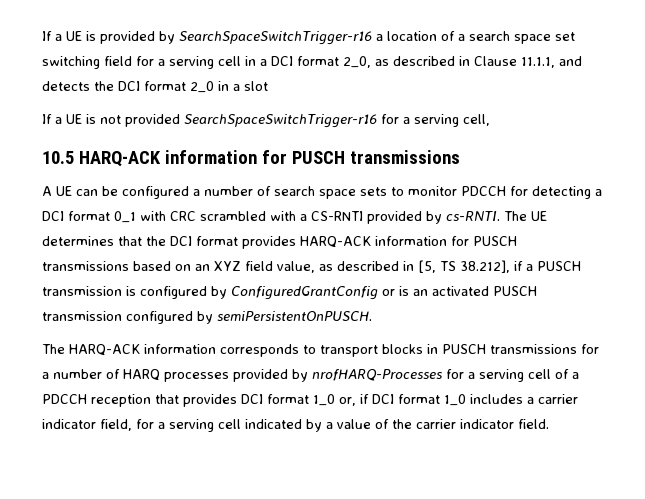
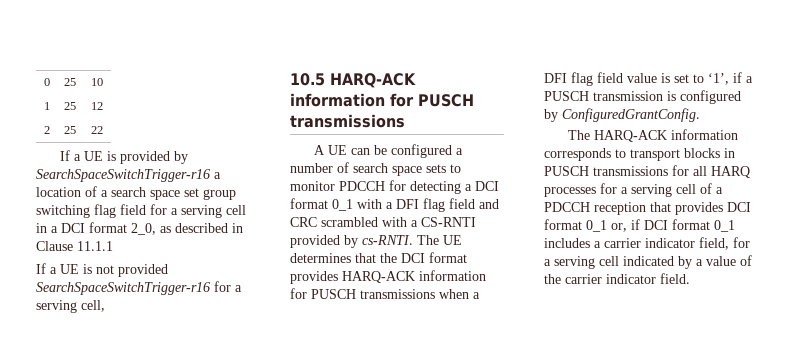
(42, 36) none -> [43,78,50,86] [64,78,76,86] [91,78,103,86] [43,102,50,110] [64,102,76,110] [91,102,103,110] [43,126,50,134] [64,126,76,134] [91,126,103,134] 0 | 25 | 10 // 1 | 25 | 12 // 2 | 25 | 22 //
[42,56,100,69] switching -> [203,189,236,200] [36,204,116,218] group switching flag
[521,56,582,68] [42,81,268,93] 11.1.1, and detects the DCI format 2_0 in a slot -> [77,241,113,251] 11.1.1
(166, 216) none -> [386,198,499,212] a DFI flag field and
[133,260,510,273] based on an XYZ field value, as described in [5, TS 38.212], -> [439,289,480,299] [544,72,729,86] when a DFI flag field value is set to ‘1’,
[231,286,537,300] [42,311,372,324] ConfiguredGrantConfig or is an activated PUSCH transmission configured by semiPersistentOnPUSCH. -> [562,108,700,122] ConfiguredGrantConfig.
[42,369,442,382] a number of HARQ processes provided by nrofHARQ-Processes -> [693,166,750,178] [544,187,596,197] all HARQ processes
[313,394,335,406] 1_0 -> [586,220,607,232] 0_1
[444,394,466,406] 1_0 -> [714,220,735,232] 0_1

